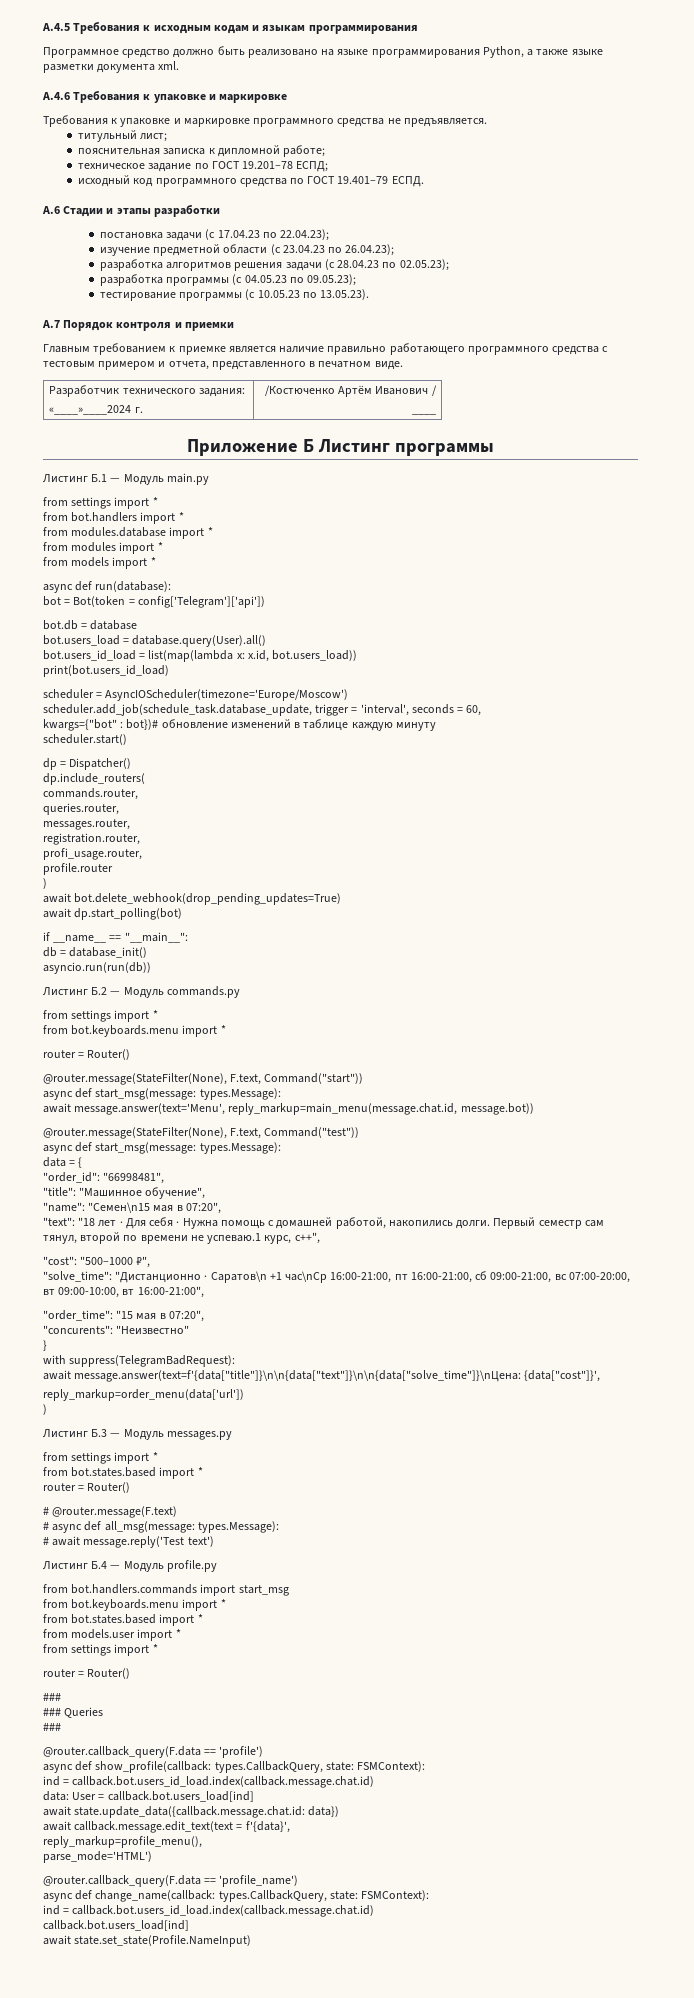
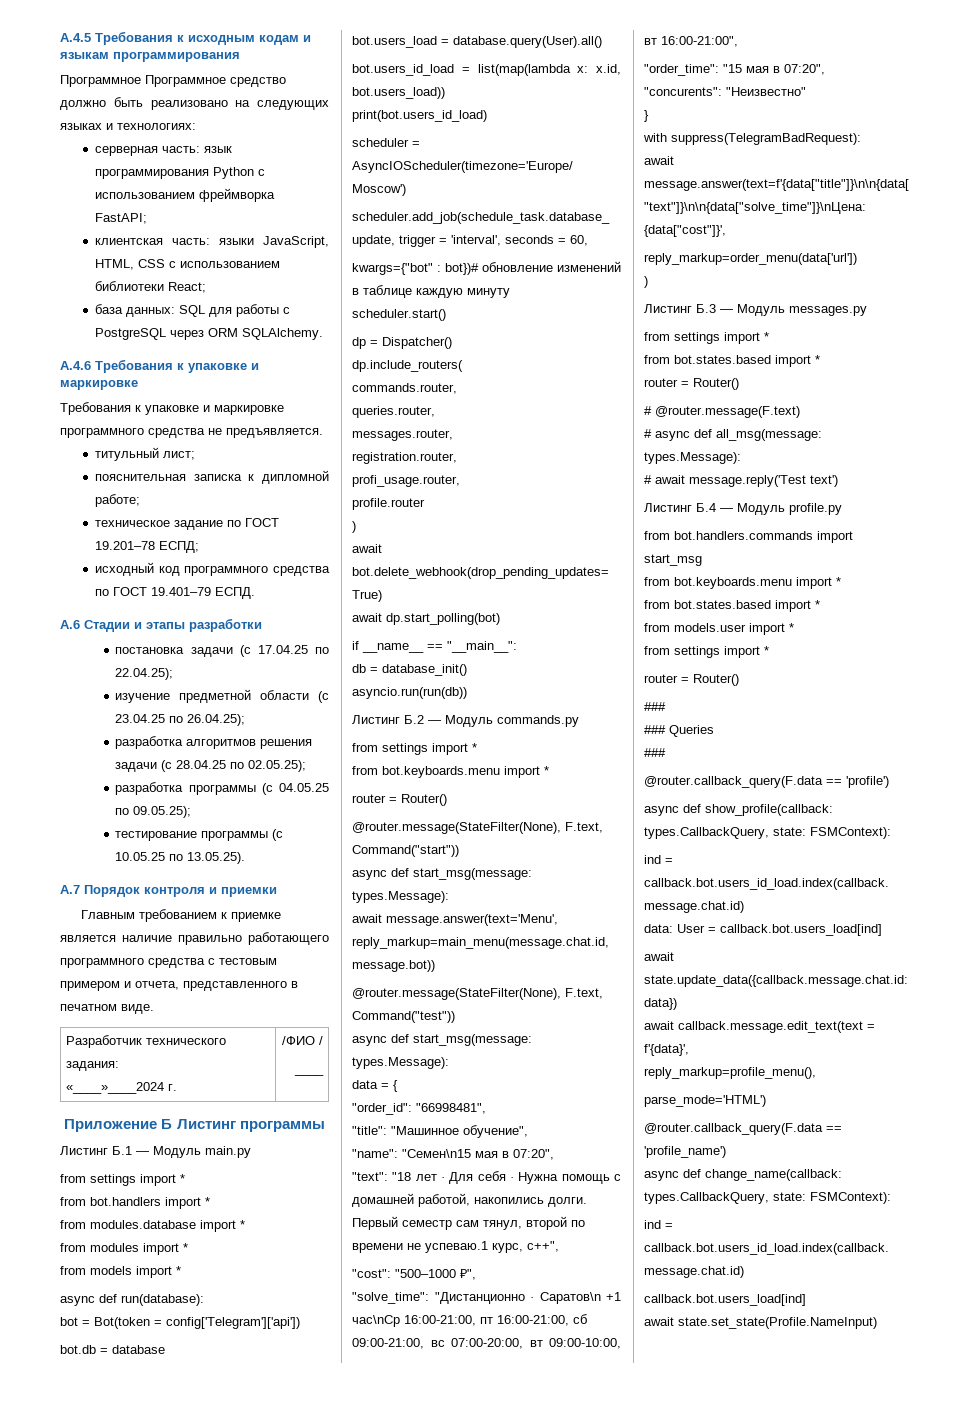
(119, 52) none -> [145,75,226,87] Программное
[337,46,603,58] [43,61,180,73] языке программирования Python, а также языке разметки документа xml. -> [257,100,329,110] [60,123,196,130] [94,146,232,156] [94,167,265,179] [94,188,275,202] [94,213,147,224] [94,236,329,248] [94,259,280,270] [94,281,206,293] [94,304,290,317] [94,328,323,340] следующих языках и технологиях: // серверная часть: язык программирования Python с использованием фреймворка FastAPI; // клиентская часть: языки JavaScript, HTML, CSS с использованием библиотеки React; // база данных: SQL для работы с PostgreSQL через ORM SQLAlchemy.
[217,229,330,241] 17.04.23 по 22.04.23); -> [257,645,329,654] [115,668,174,680] 17.04.25 по 22.04.25);
[282,244,395,256] 23.04.23 по 26.04.23); -> [115,714,246,726] 23.04.25 по 26.04.25);
[337,259,449,271] 28.04.23 по 02.05.23); -> [176,760,307,772] 28.04.25 по 02.05.25);
[244,274,357,286] 04.05.23 по 09.05.23); -> [279,783,329,792] [115,806,192,818] 04.05.25 по 09.05.25);
[257,289,370,300] 10.05.23 по 13.05.23). -> [115,852,246,864] 10.05.25 по 13.05.25).
[265,385,429,397] /Костюченко Артём Иванович -> [282,1036,316,1045] /ФИО

